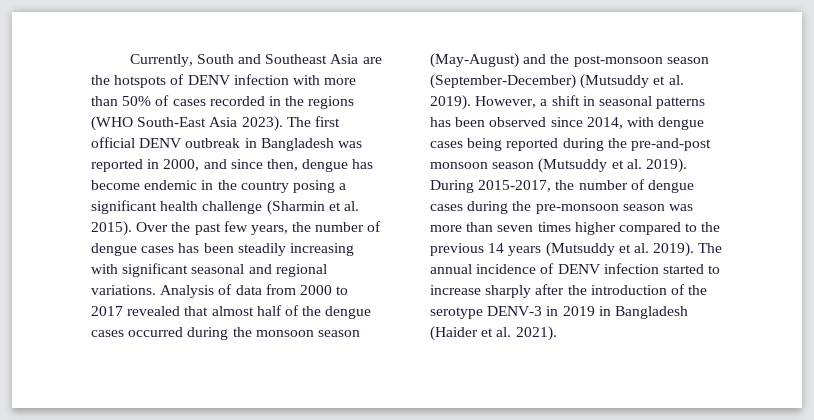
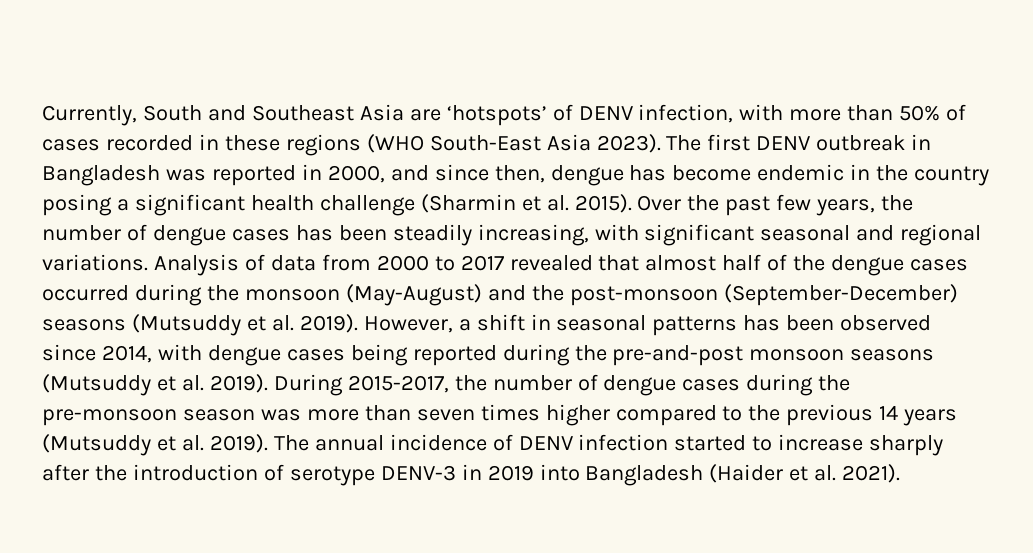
[91,74,289,88] the hotspots of DENV infection -> [446,104,734,126] ‘hotspots’ of DENV infection,
[285,96,305,106] the -> [224,135,280,151] these
[91,137,135,148] official -> (751, 142) none
[289,243,354,256] increasing -> [477,224,589,246] increasing,
[317,330,360,337] season -> (340, 295) none
[666,57,709,64] [430,74,576,89] season (September-December) -> [723,284,958,306] [42,319,126,331] (September-December) seasons
[492,162,535,169] season -> [850,349,935,361] seasons
[688,285,708,295] the -> (284, 472) none
[598,306,611,316] in -> [539,464,580,481] into

